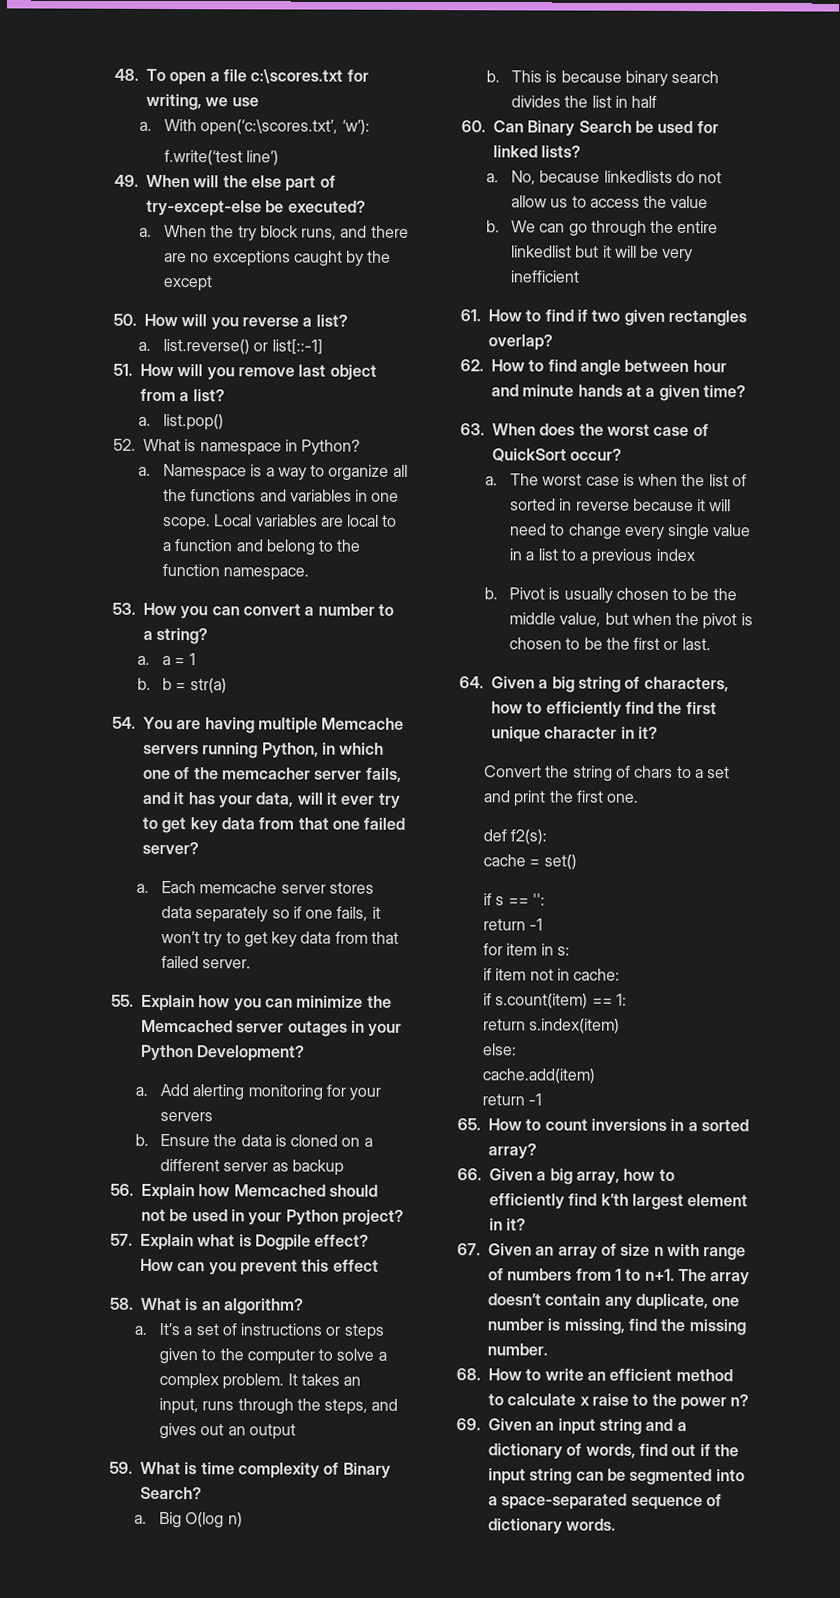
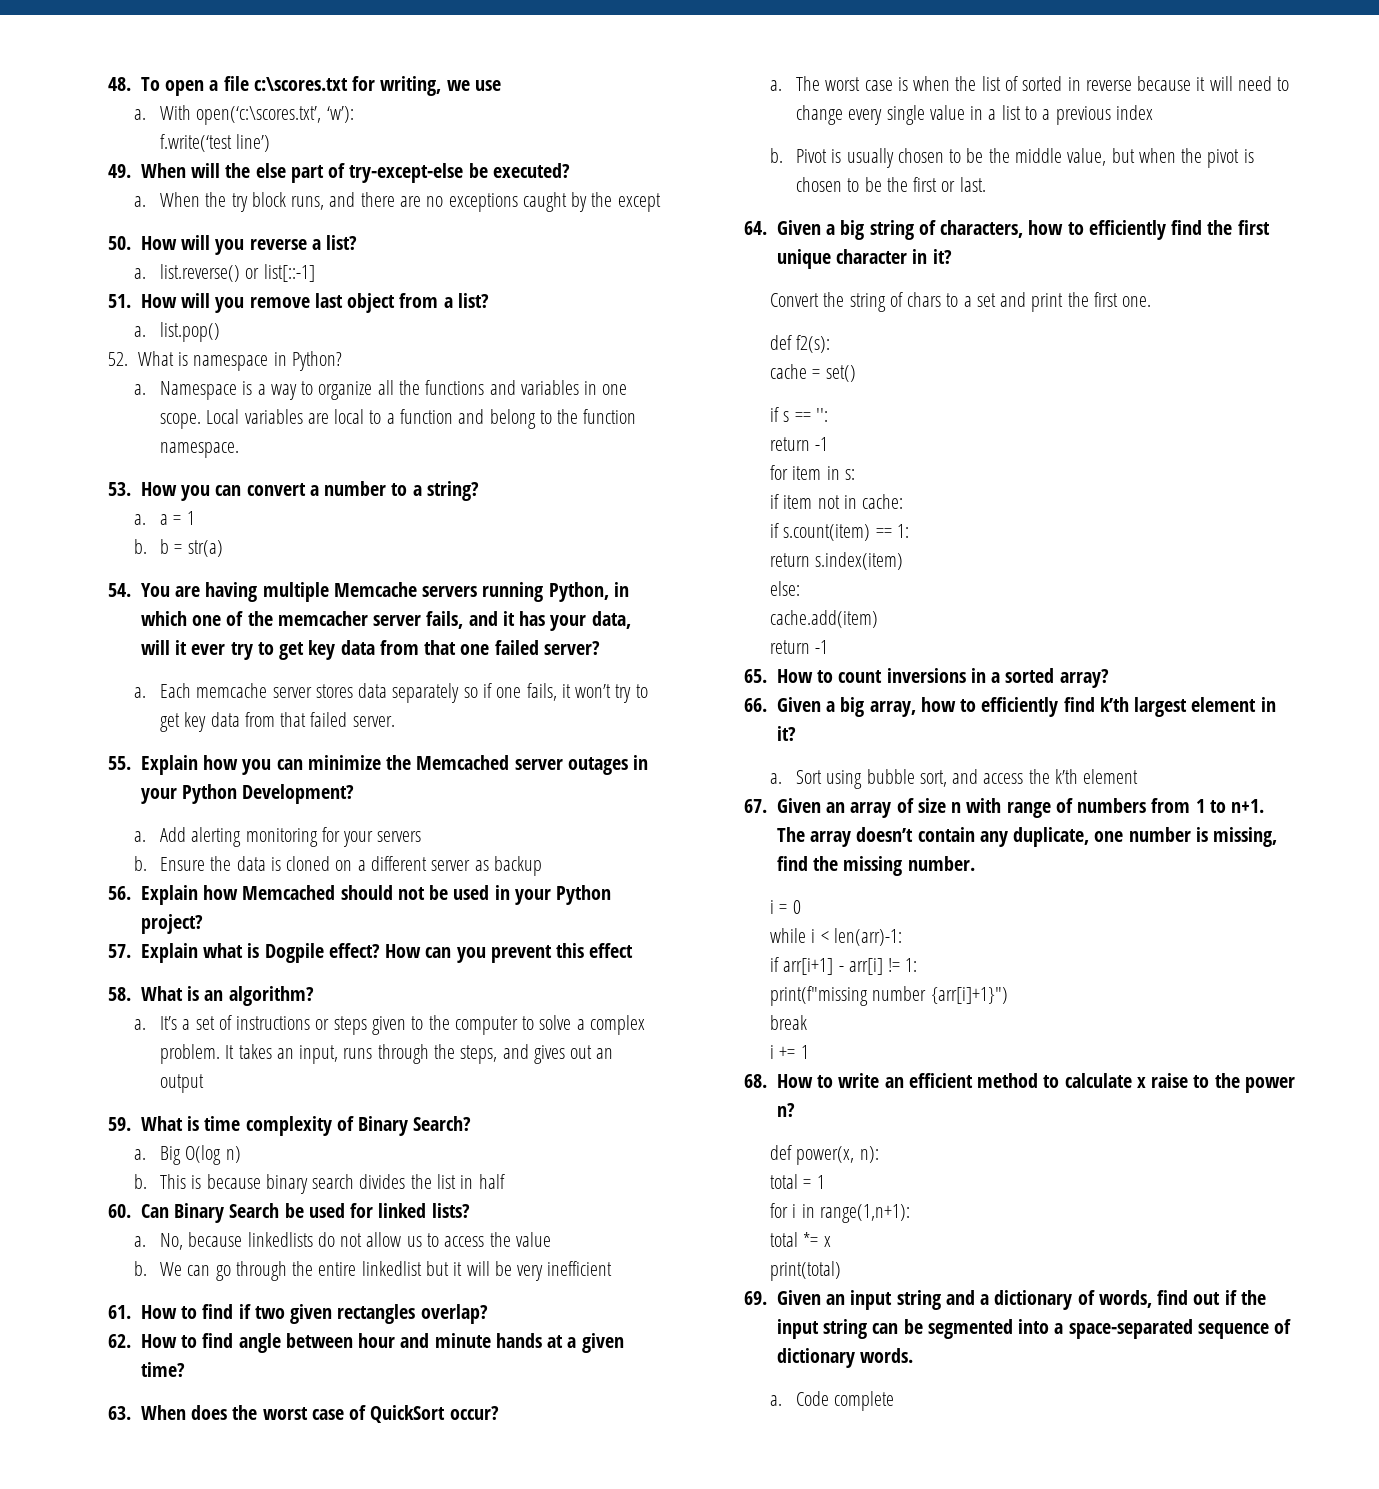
(527, 1224) none -> [770,769,1139,789] // a. Sort using bubble sort, and access the k’th element
(548, 1349) none -> [770,900,801,914] [770,928,902,946] [770,957,918,975] [770,986,1008,1006] [770,1015,808,1030] [770,1045,809,1059] // i = 0 // while i < len(arr)-1: // if arr[i+1] - arr[i] != 1: // print(f"missing number {arr[i]+1}") // break // i += 1
(750, 1400) none -> [770,1145,879,1165] [770,1174,825,1189] [770,1203,910,1223] [770,1232,831,1247] [770,1261,842,1281] // def power(x, n): // total = 1 // for i in range(1,n+1): // total *= x // print(total)
(617, 1524) none -> [770,1391,895,1411] // a. Code complete

